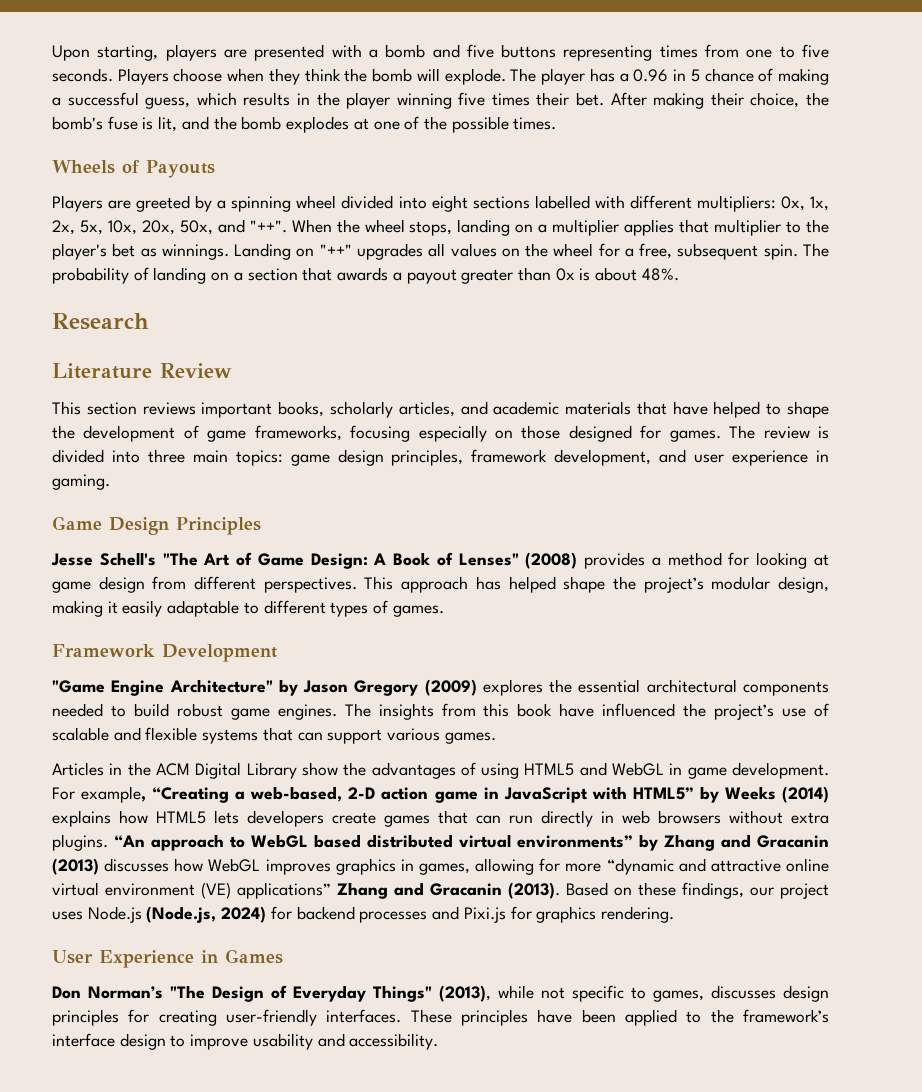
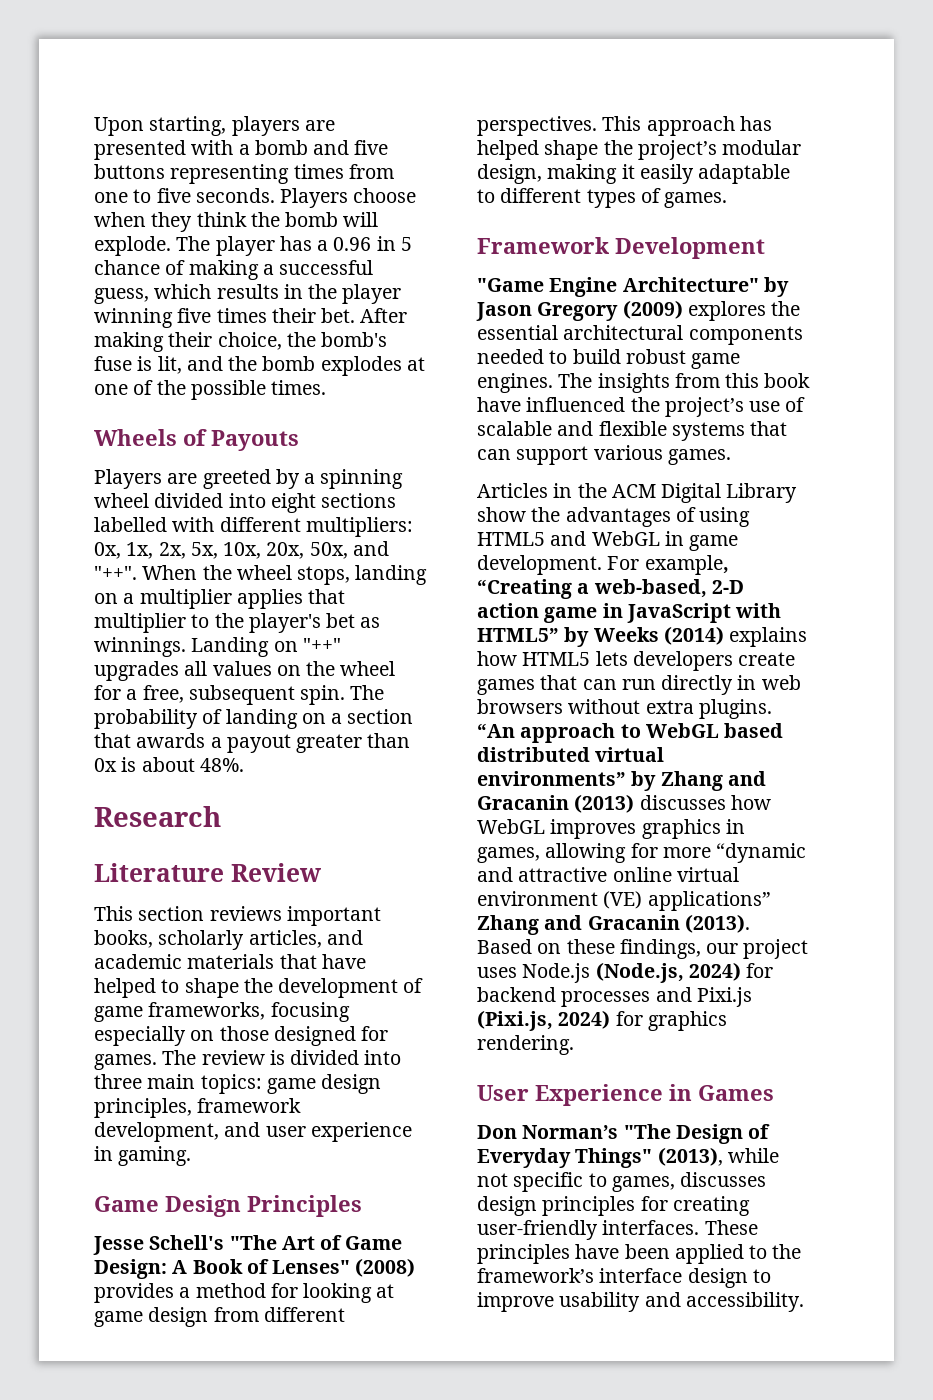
(506, 915) none -> [477,1010,611,1031] (Pixi.js, 2024)

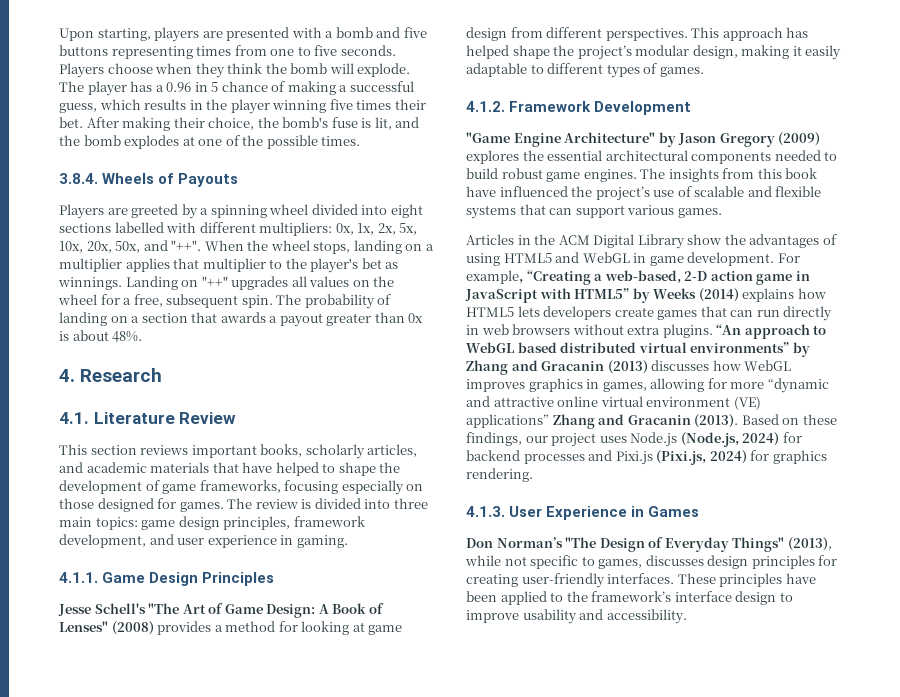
(327, 387) none -> [59,173,98,184] 3.8.4.
(244, 765) none -> [59,369,75,382] 4.
(221, 816) none -> [59,412,89,424] 4.1.
(192, 1156) none -> [59,572,98,583] 4.1.1.
(728, 200) none -> [466,101,505,112] 4.1.2.
(574, 1045) none -> [466,506,505,517] 4.1.3.

